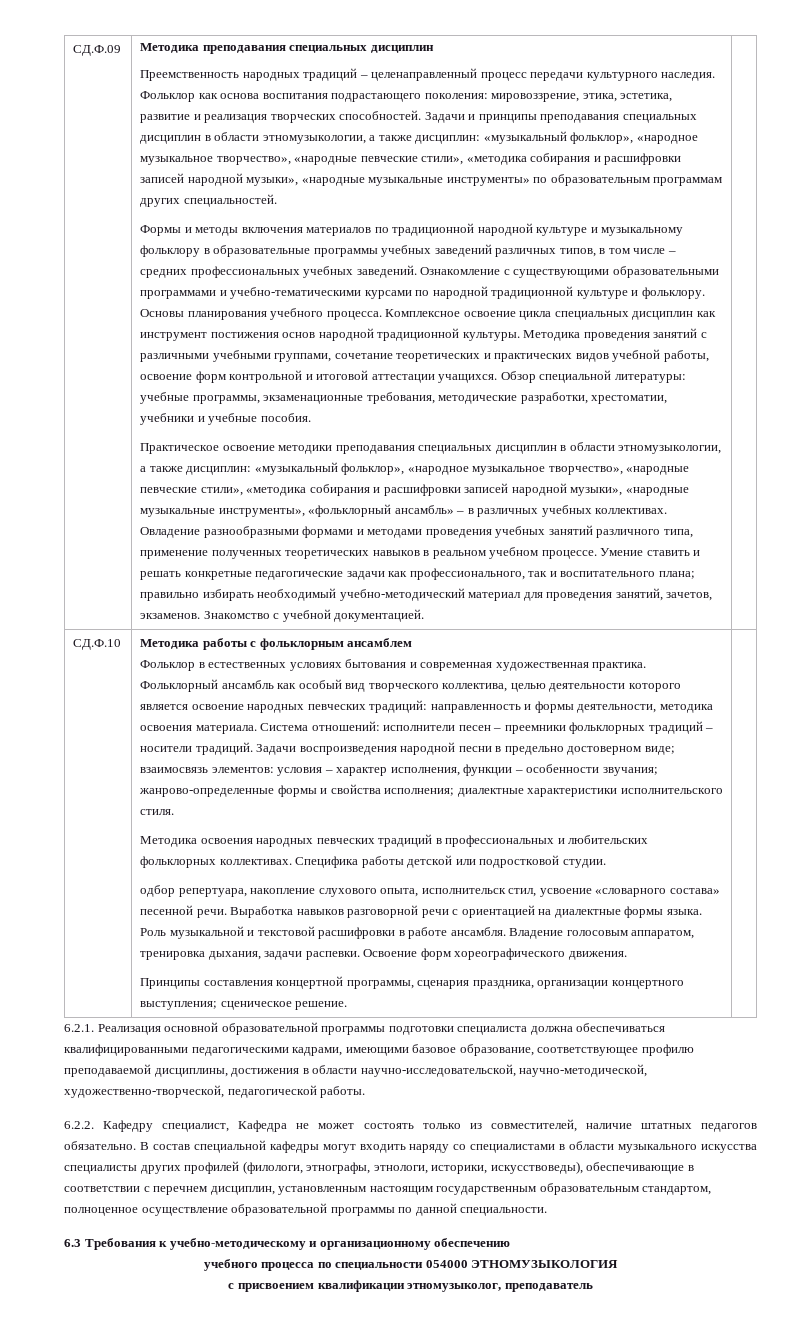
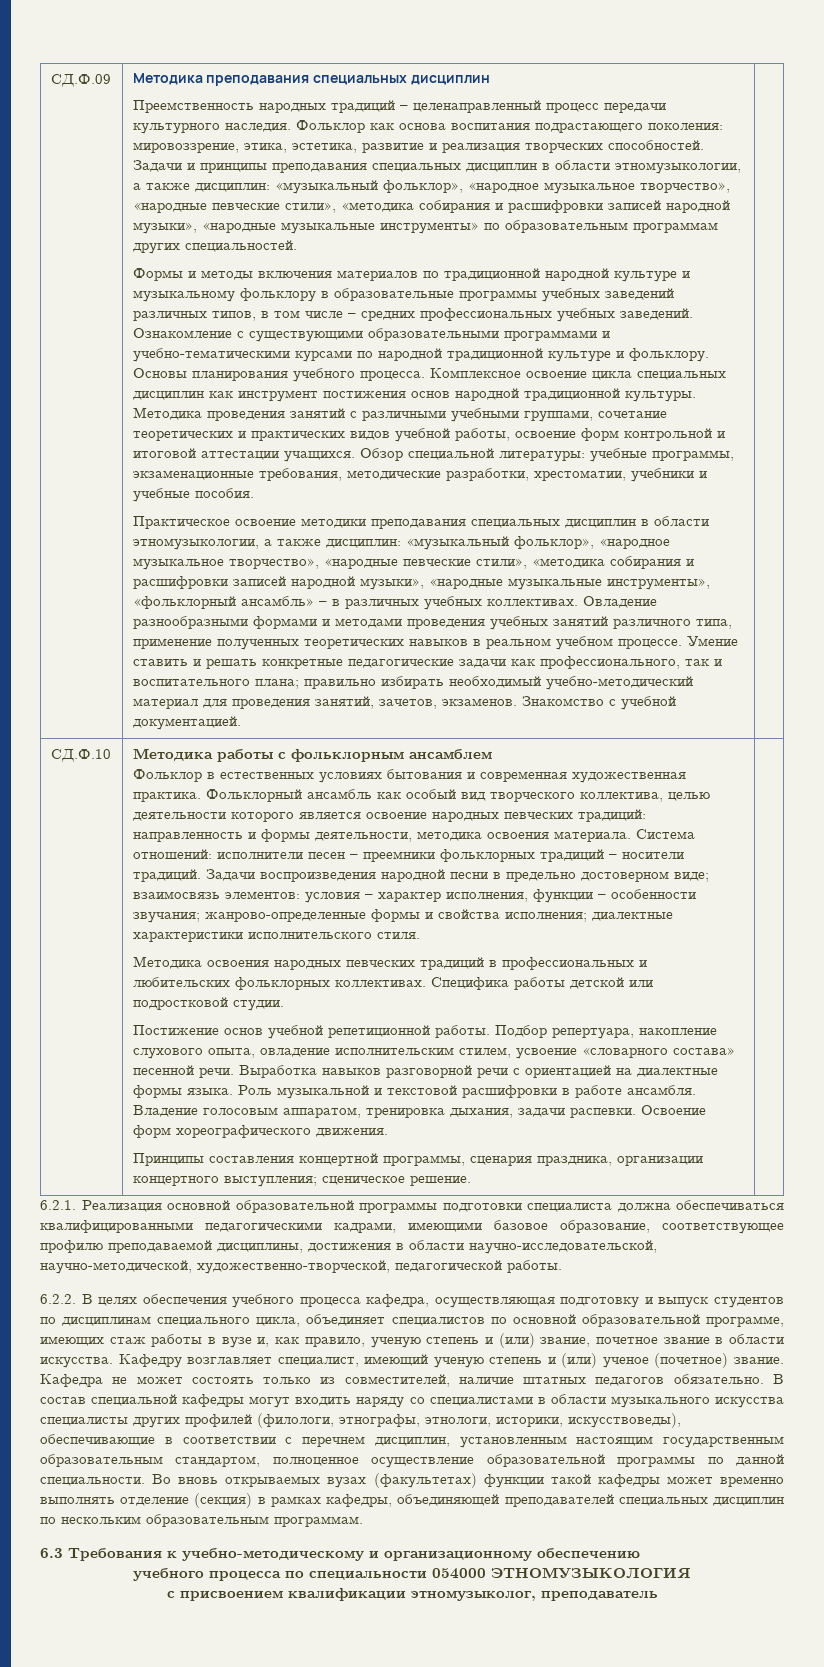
[140,885,176,897] одбор -> [132,1025,547,1039] Постижение основ учебной репетиционной работы. Подбор
[421,888,537,897] исполнительск стил, -> [259,1047,511,1058] овладение исполнительским стилем,
[103,1120,230,1132] Кафедру специалист, -> [81,1294,784,1308] [40,1314,784,1327] [40,1333,784,1348] [40,1353,784,1368] В целях обеспечения учебного процесса кафедра, осуществляющая подготовку и выпуск студентов по дисциплинам специального цикла, объединяет специалистов по основной образовательной программе, имеющих стаж работы в вузе и, как правило, ученую степень и (или) звание, почетное звание в области искусства. Кафедру возглавляет специалист, имеющий ученую степень и (или) ученое (почетное) звание.
(548, 1211) none -> [152,1473,785,1488] [40,1493,784,1508] [40,1514,363,1527] Во вновь открываемых вузах (факультетах) функции такой кафедры может временно выполнять отделение (секция) в рамках кафедры, объединяющей преподавателей специальных дисциплин по нескольким образовательным программам.

